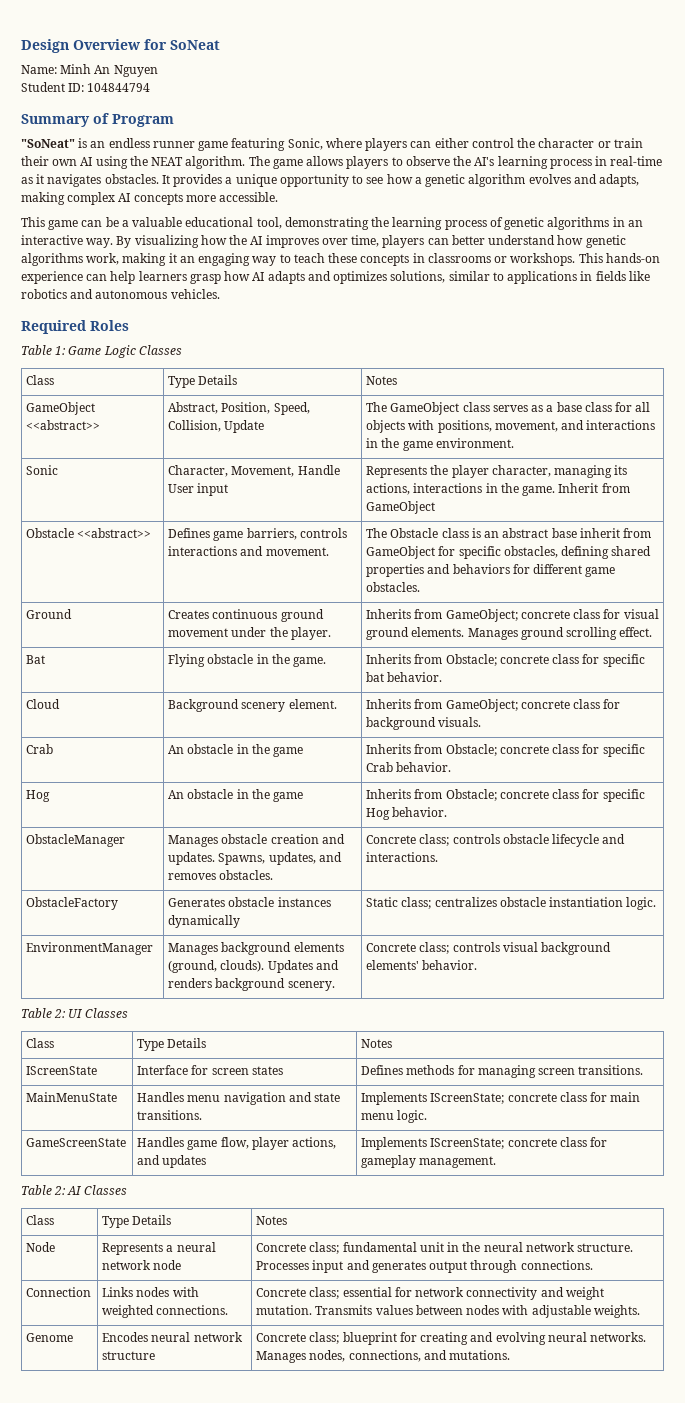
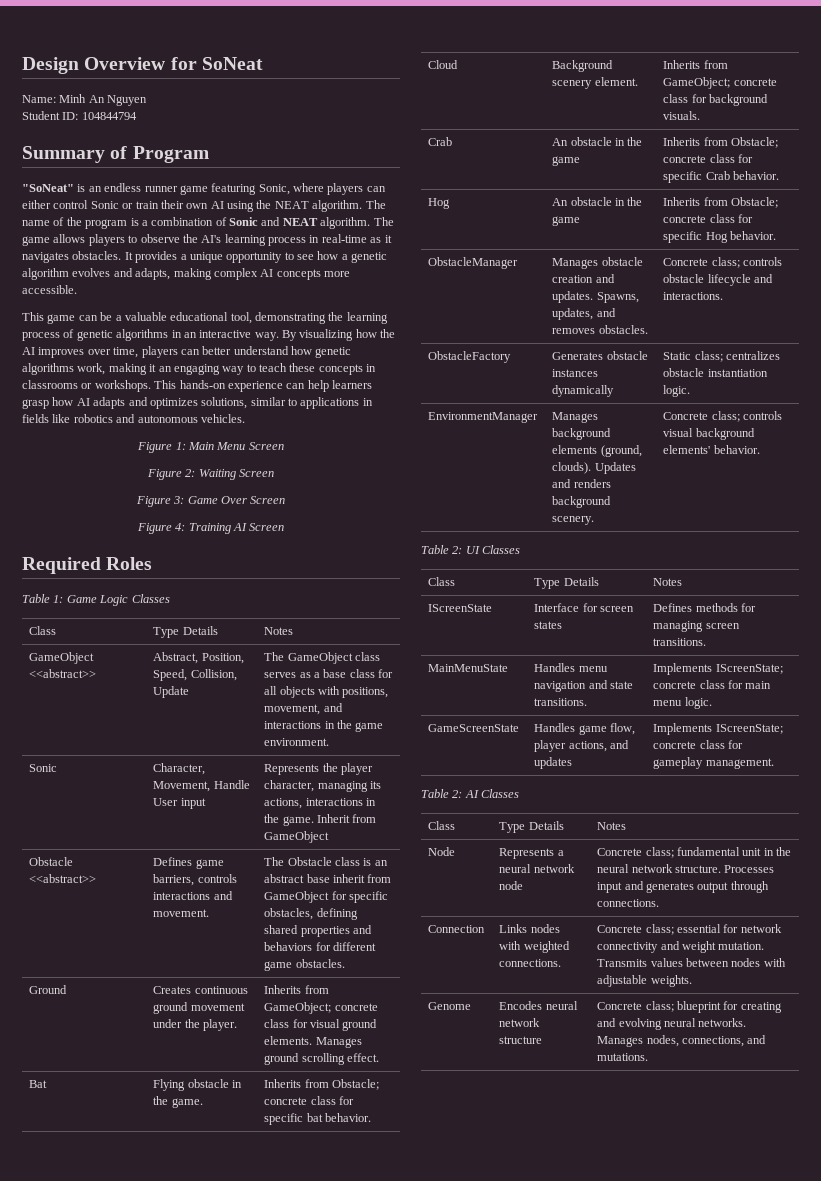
[517,138,595,148] the character -> [90,201,119,209] Sonic
(270, 161) none -> [22,217,394,229] name of the program is a combination of Sonic and NEAT algorithm. The
(220, 294) none -> [137,442,284,453] [146,469,275,480] [135,496,286,507] [136,523,285,534] // Figure 1: Main Menu Screen // Figure 2: Waiting Screen // Figure 3: Game Over Screen // Figure 4: Training AI Screen

